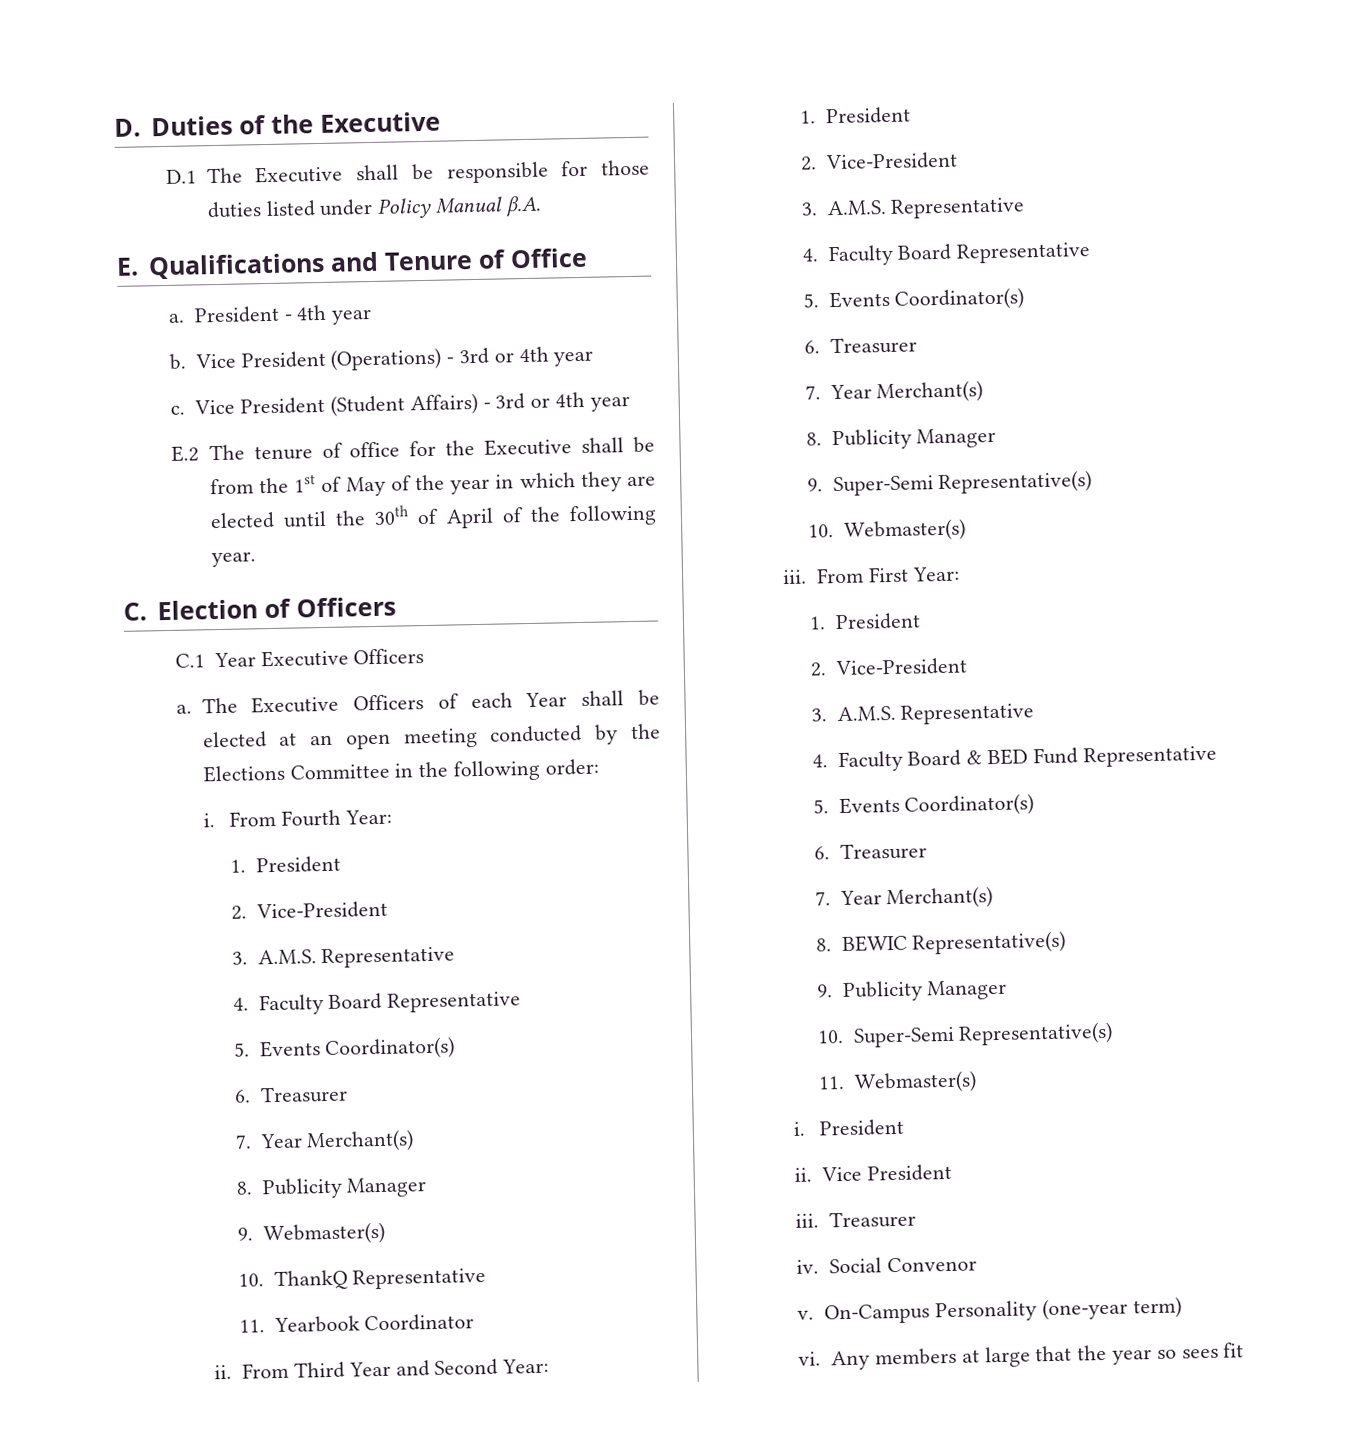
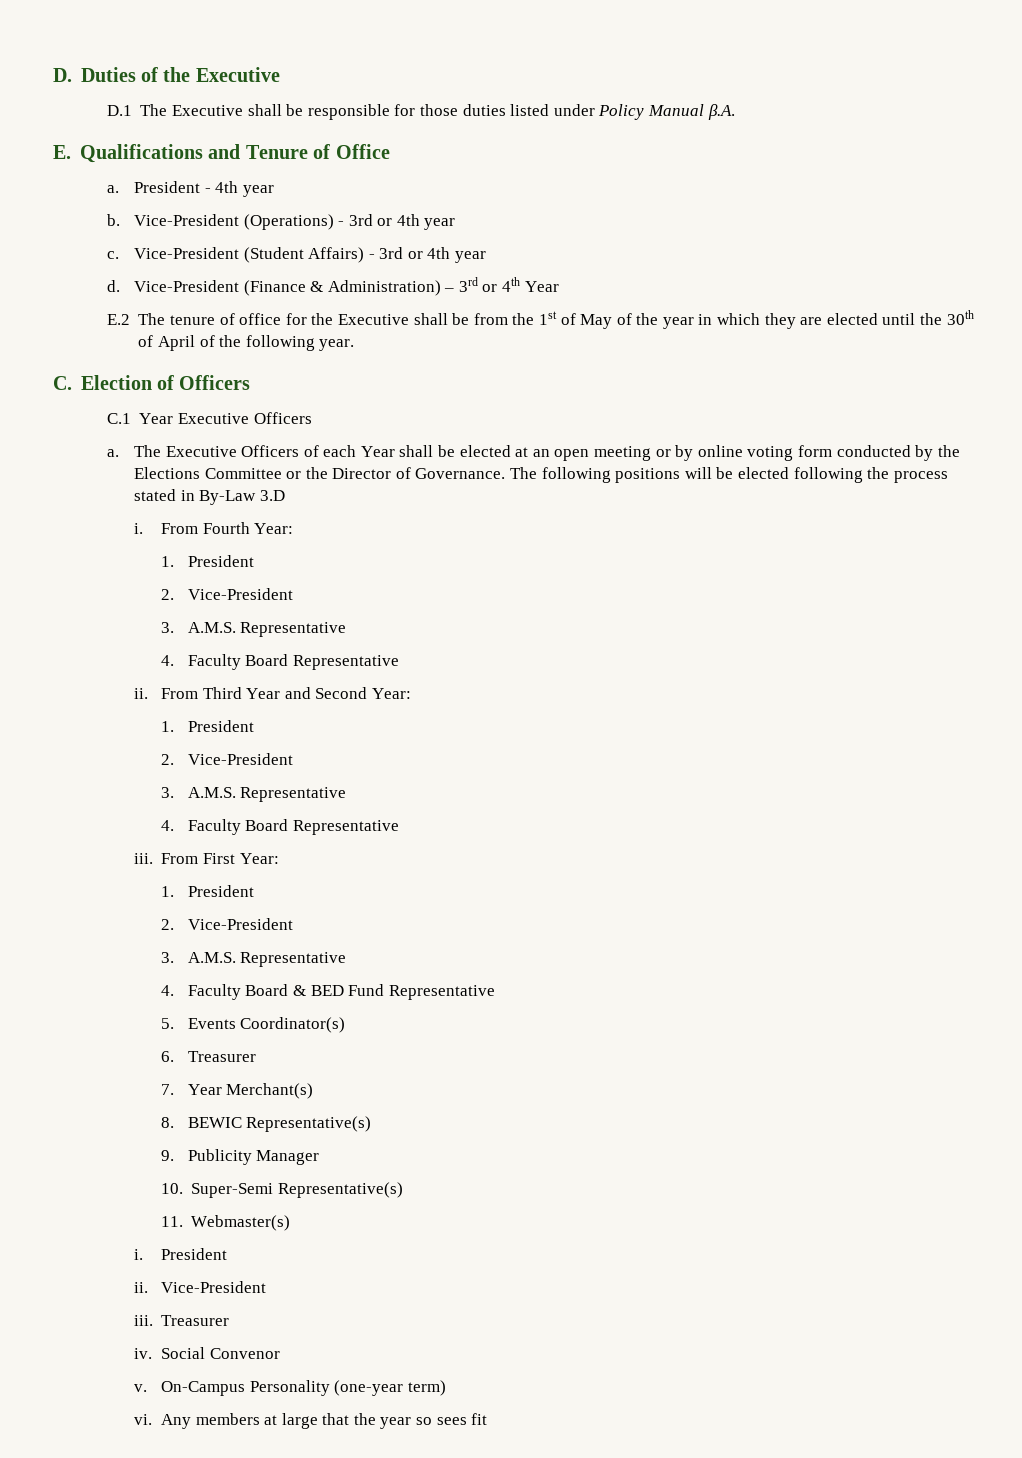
[194,350,326,369] Vice President -> [133,214,239,226] Vice-President
[194,396,326,415] Vice President -> [133,247,239,259] Vice-President
(630, 404) none -> [106,277,559,296] // d. Vice-President (Finance & Administration) – 3rd or 4th Year
(478, 738) none -> [655,445,832,461] or by online voting form
[394,758,599,782] in the following order: -> [286,467,948,483] [133,489,285,505] or the Director of Governance. The following positions will be elected following the process stated in By-Law 3.D
[233,1036,456,1061] [233,1085,348,1104] [234,1129,415,1153] [235,1177,428,1200] [236,1221,385,1246] [237,1267,487,1292] [238,1313,475,1334] // 5. Events Coordinator(s) // 6. Treasurer // 7. Year Merchant(s) // 8. Publicity Manager // 9. Webmaster(s) // 10. ThankQ Representative // 11. Yearbook Coordinator -> (400, 662) none
[802,287,1025,311] [803,336,917,355] [804,380,984,404] [805,427,997,451] [806,470,1093,497] [807,518,966,542] // 5. Events Coordinator(s) // 6. Treasurer // 7. Year Merchant(s) // 8. Publicity Manager // 9. Super-Semi Representative(s) // 10. Webmaster(s) -> (400, 827) none
[821,1163,953,1182] Vice President -> [160,1281,266,1293] Vice-President

